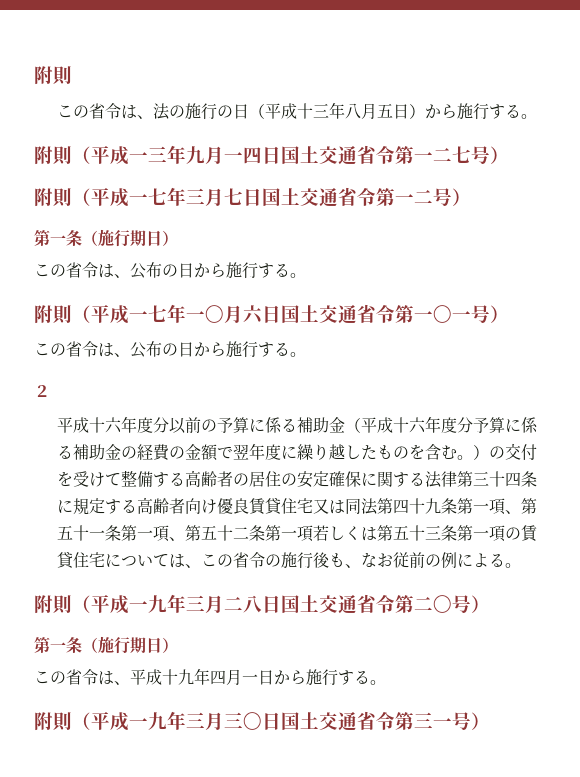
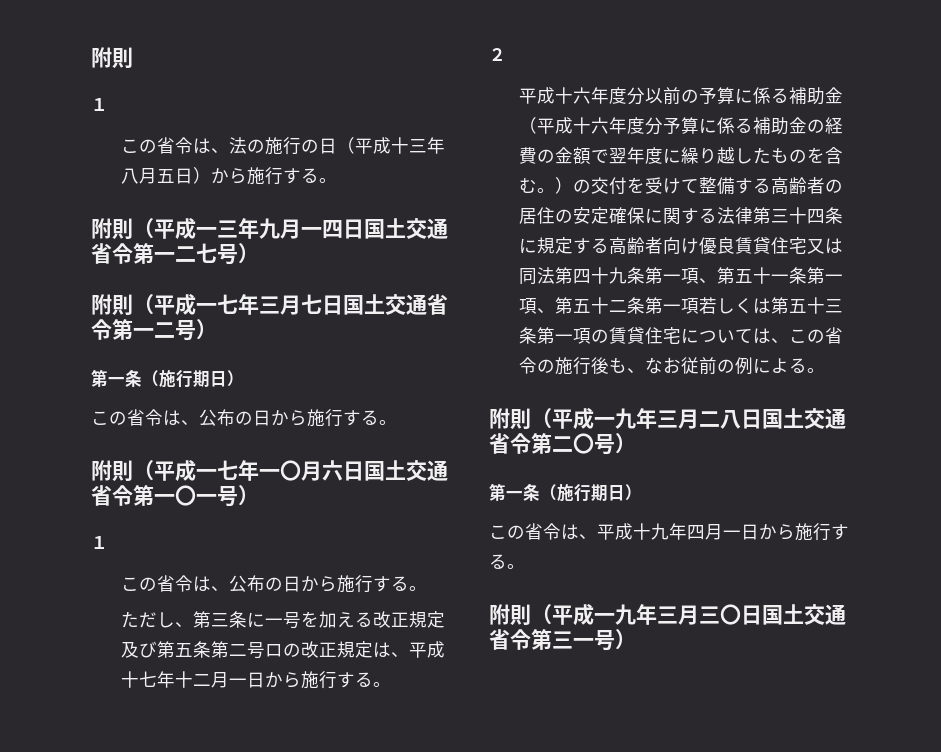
[34,66,72,85] 附則 -> [91,47,133,69] [91,98,108,111] 附則 // １
[34,341,306,358] // この省令は、公布の日から施行する。 -> [91,536,108,549] [120,575,427,593] [120,611,445,629] [120,641,445,659] [120,671,391,689] // １ // この省令は、公布の日から施行する。 // ただし、第三条に一号を加える改正規定及び第五条第二号ロの改正規定は、平成十七年十二月一日から施行する。

